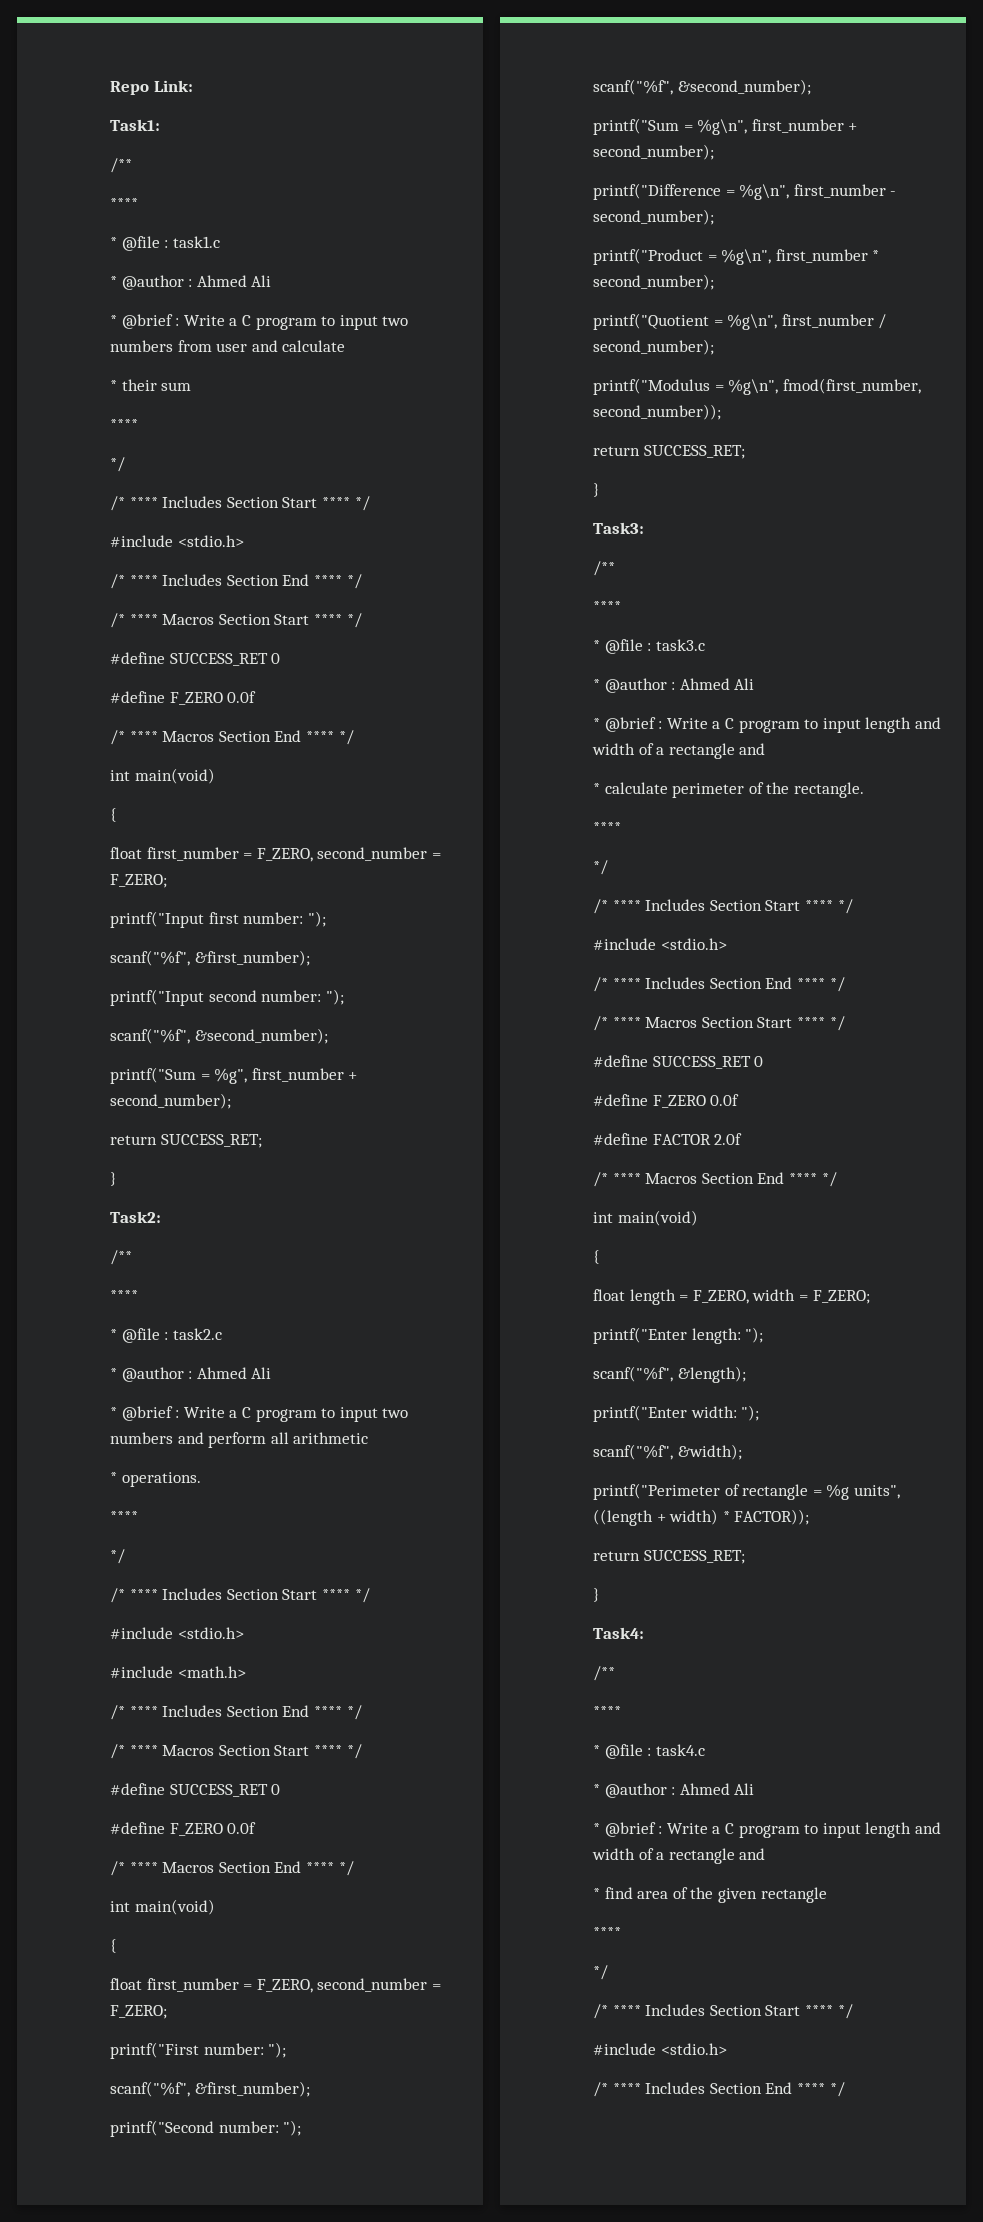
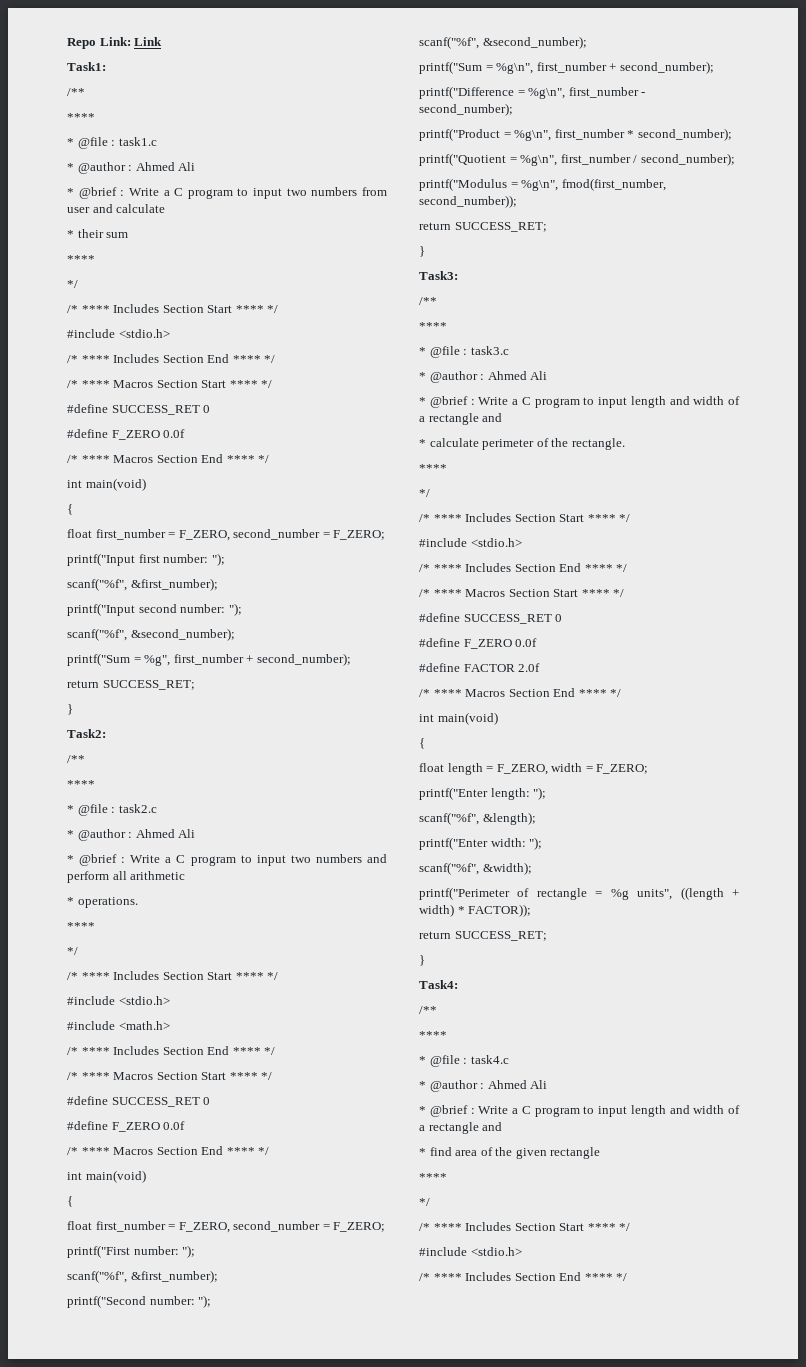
(193, 86) none -> [134,37,163,46] Link

